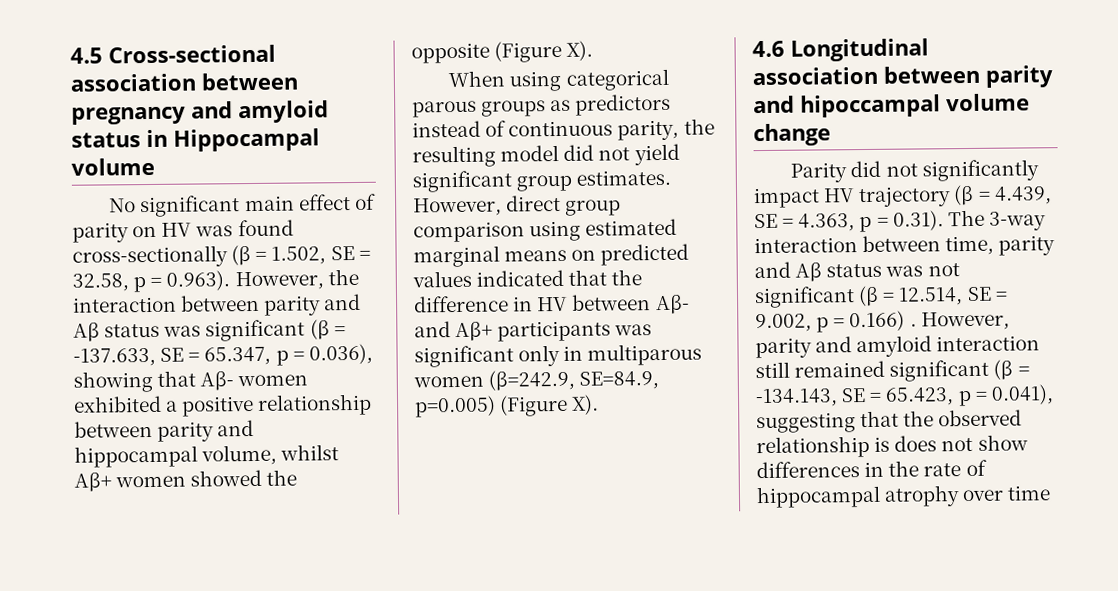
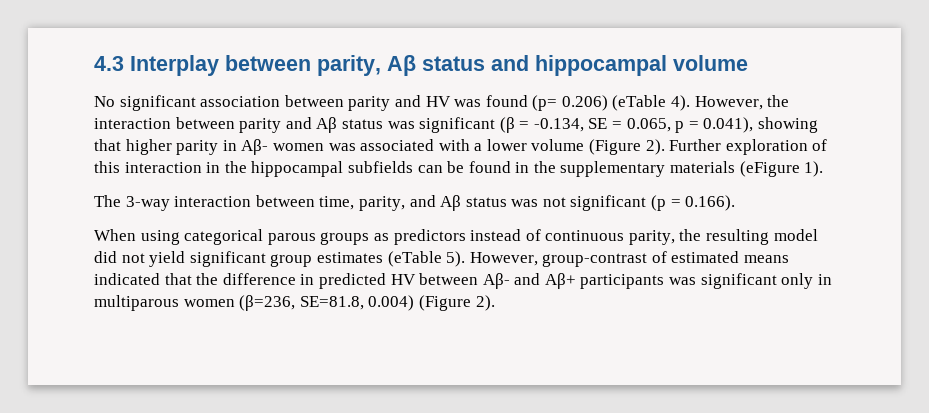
[70,44,276,64] [70,72,298,92] [71,100,329,125] [71,128,320,152] [71,157,155,176] [109,193,376,218] [72,219,294,243] [72,245,371,268] [72,270,231,293] 4.5 Cross-sectional association between pregnancy and amyloid status in Hippocampal volume // No significant main effect of parity on HV was found cross-sectionally (β = 1.502, SE = 32.58, p = 0.963). -> [94,55,748,76] [94,95,691,111] 4.3 Interplay between parity, Aβ status and hippocampal volume // No significant association between parity and HV was found (p= 0.206) (eTable 4).
[73,343,373,367] -137.633, SE = 65.347, p = 0.036), -> [533,117,754,133] -0.134, SE = 0.065, p = 0.041),
[200,371,309,391] [73,393,373,417] [74,419,255,442] [74,444,340,468] [74,469,298,492] [411,40,594,64] Aβ- women exhibited a positive relationship between parity and hippocampal volume, whilst Aβ+ women showed the opposite (Figure X). -> [125,139,828,155] [94,161,824,177] [94,195,736,211] higher parity in Aβ- women was associated with a lower volume (Figure 2). Further exploration of this interaction in the hippocampal subfields can be found in the supplementary materials (eFigure 1). // The 3-way interaction between time, parity, and Aβ status was not significant (p = 0.166).
[576,169,672,186] [413,194,622,217] [413,218,678,243] [413,243,690,268] [412,270,472,288] estimates. However, direct group comparison using estimated marginal means on predicted values -> [316,251,790,267] estimates (eTable 5). However, group-contrast of estimated means
(534, 304) none -> [318,273,386,289] predicted
[488,369,660,391] [414,394,600,418] [752,38,929,62] [752,65,1053,88] [753,93,1030,118] [753,123,831,147] [790,159,1039,183] [753,184,1052,209] [754,209,1046,233] [754,235,1056,256] [754,261,960,282] [754,285,1008,309] [755,310,1010,333] [755,335,1041,359] [755,359,1030,382] [755,384,1054,408] [756,409,1023,434] [756,434,1028,459] [756,459,987,479] [756,485,1052,509] (β=242.9, SE=84.9, p=0.005) (Figure X). // 4.6 Longitudinal association between parity and hipoccampal volume change // Parity did not significantly impact HV trajectory (β = 4.439, SE = 4.363, p = 0.31). The 3-way interaction between time, parity and Aβ status was not significant (β = 12.514, SE = 9.002, p = 0.166) . However, parity and amyloid interaction still remained significant (β = -134.143, SE = 65.423, p = 0.041), suggesting that the observed relationship is does not show differences in the rate of hippocampal atrophy over time -> [239,295,495,311] (β=236, SE=81.8, 0.004) (Figure 2).

